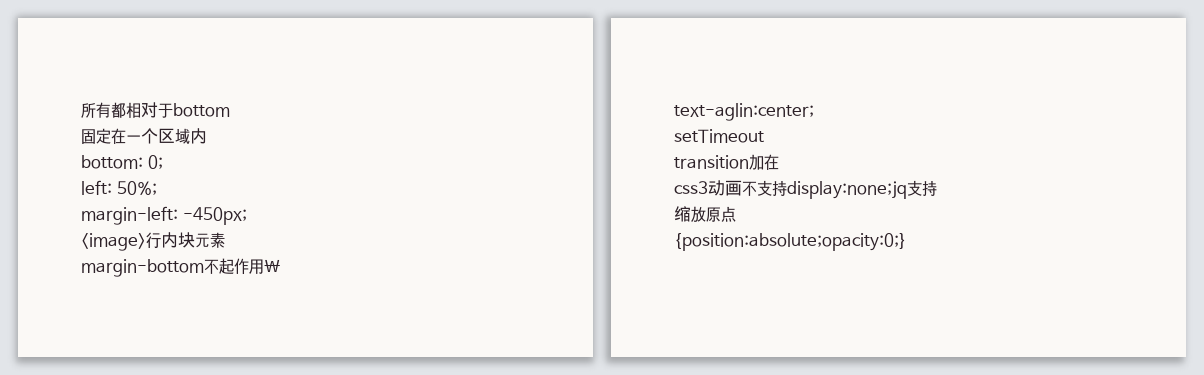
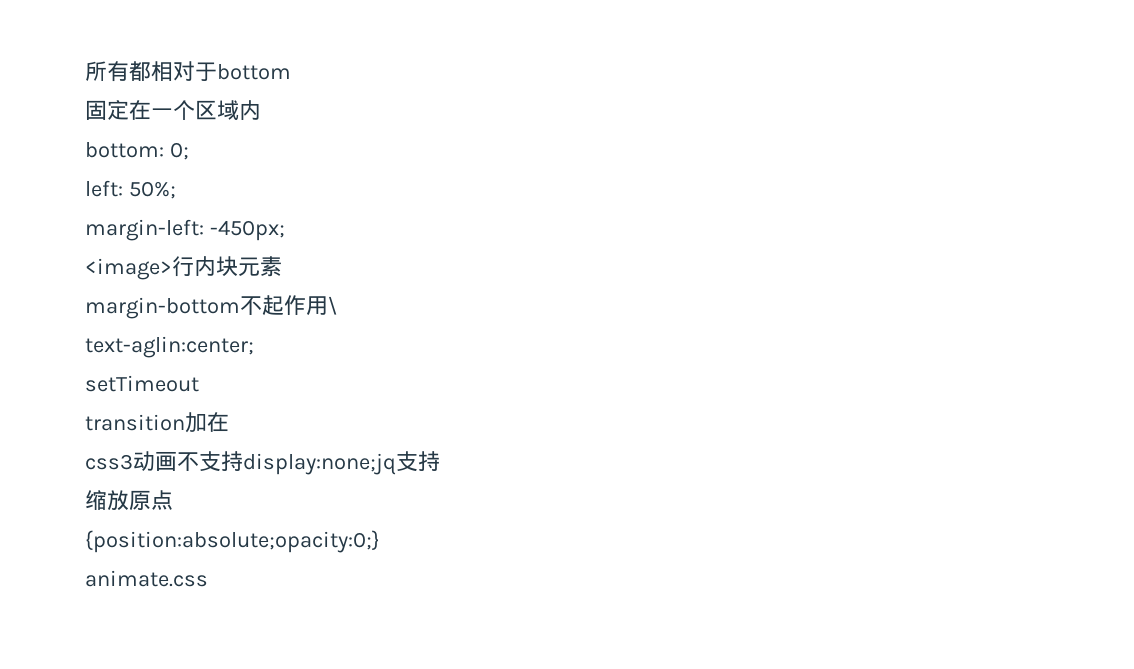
(907, 242) none -> [85,570,208,587] // animate.css

